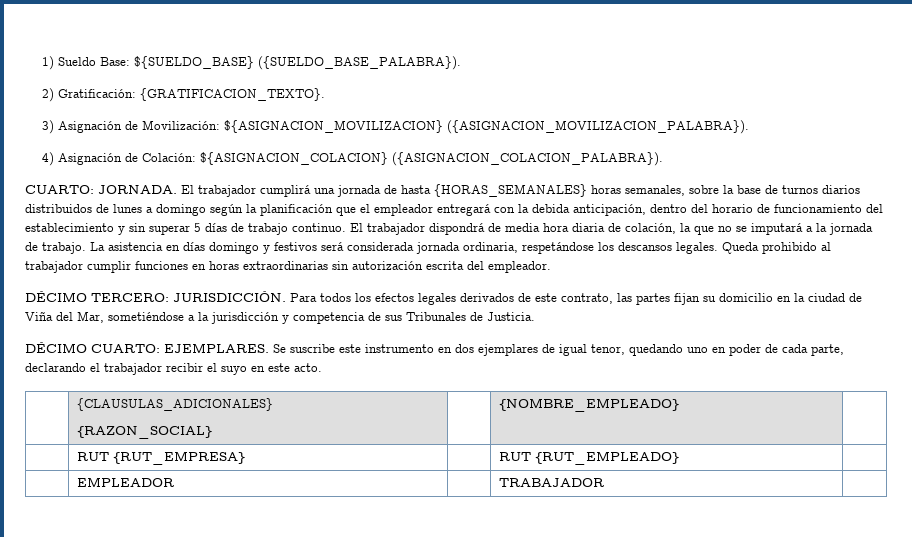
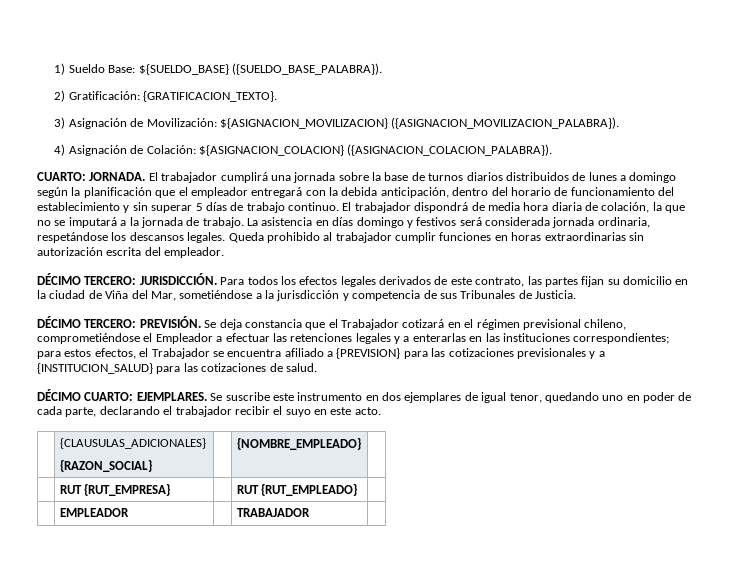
[384,184,685,197] de hasta {HORAS_SEMANALES} horas semanales, -> (336, 177) none
(535, 316) none -> [37,316,627,330] [37,333,670,344] [37,348,605,359] [37,363,317,374] // DÉCIMO TERCERO: PREVISIÓN. Se deja constancia que el Trabajador cotizará en el régimen previsional chileno, comprometiéndose el Empleador a efectuar las retenciones legales y a enterarlas en las instituciones correspondientes; para estos efectos, el Trabajador se encuentra afiliado a {PREVISION} para las cotizaciones previsionales y a {INSTITUCION_SALUD} para las cotizaciones de salud.

